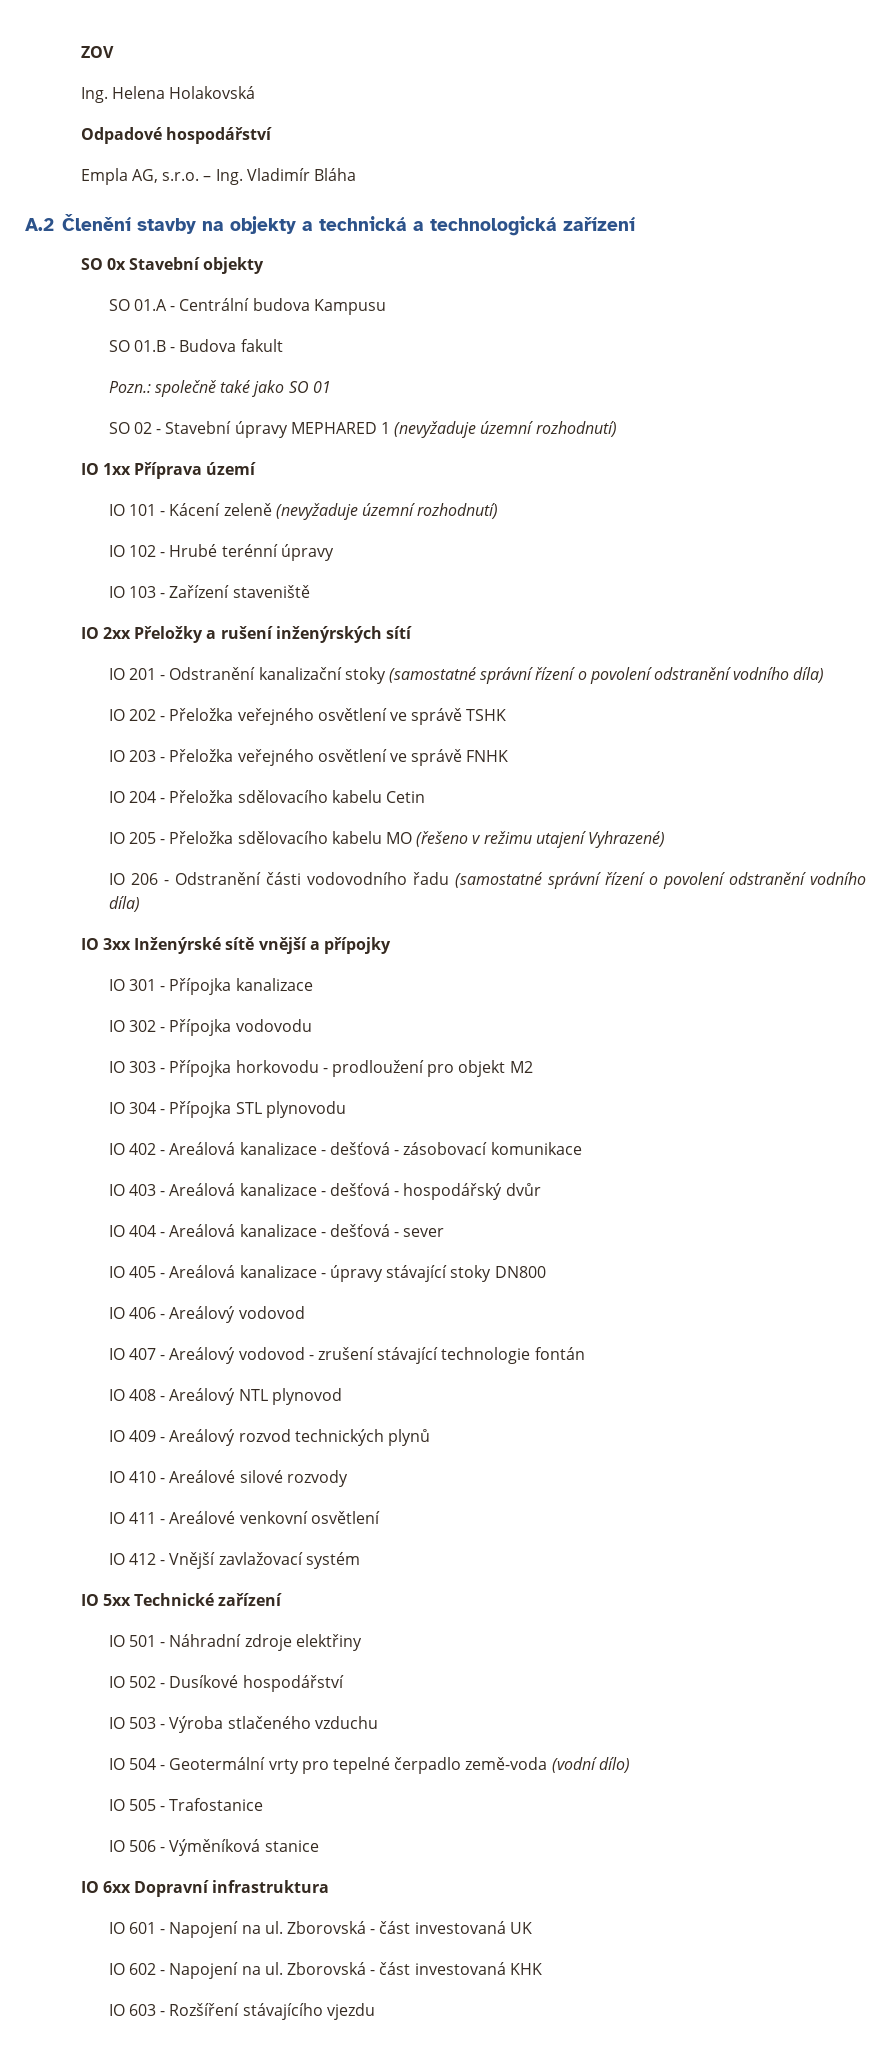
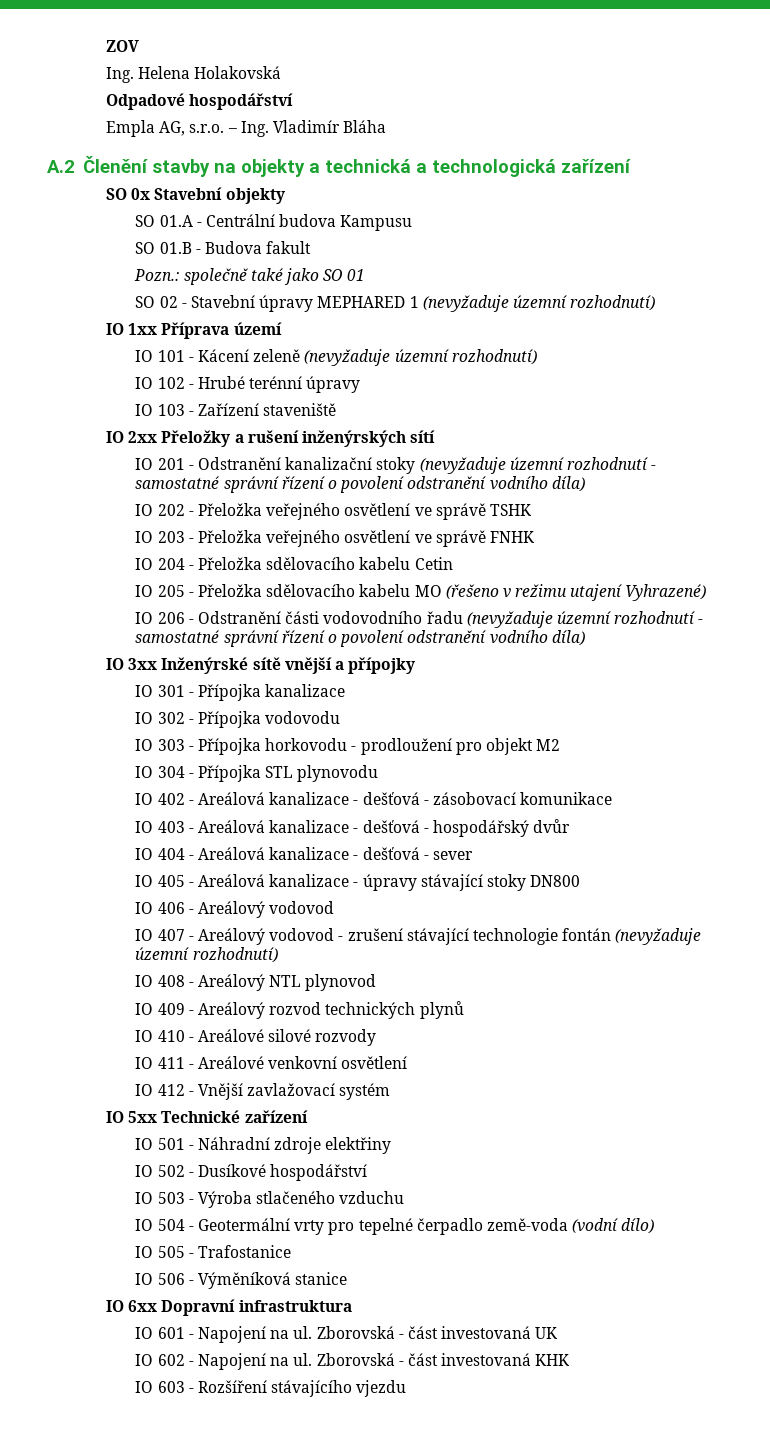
[388,667,476,683] (samostatné -> [419,457,657,474] [135,476,220,489] (nevyžaduje územní rozhodnutí - samostatné
[454,872,542,888] (samostatné -> [466,611,704,628] [135,630,220,643] (nevyžaduje územní rozhodnutí - samostatné
(585, 1353) none -> [615,928,702,945] [135,947,278,963] (nevyžaduje územní rozhodnutí)

